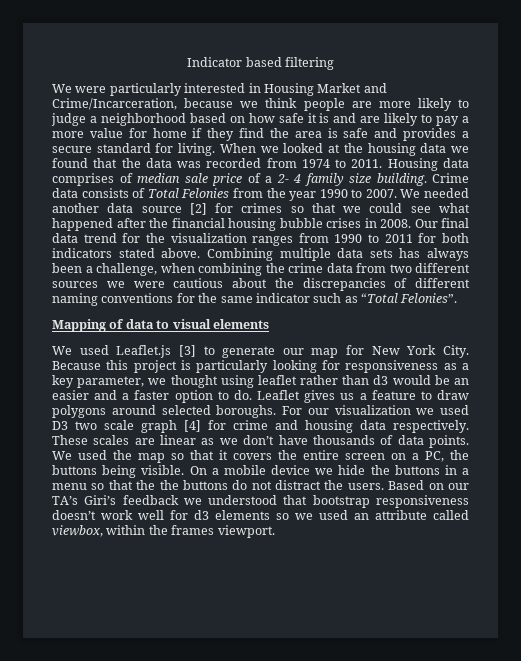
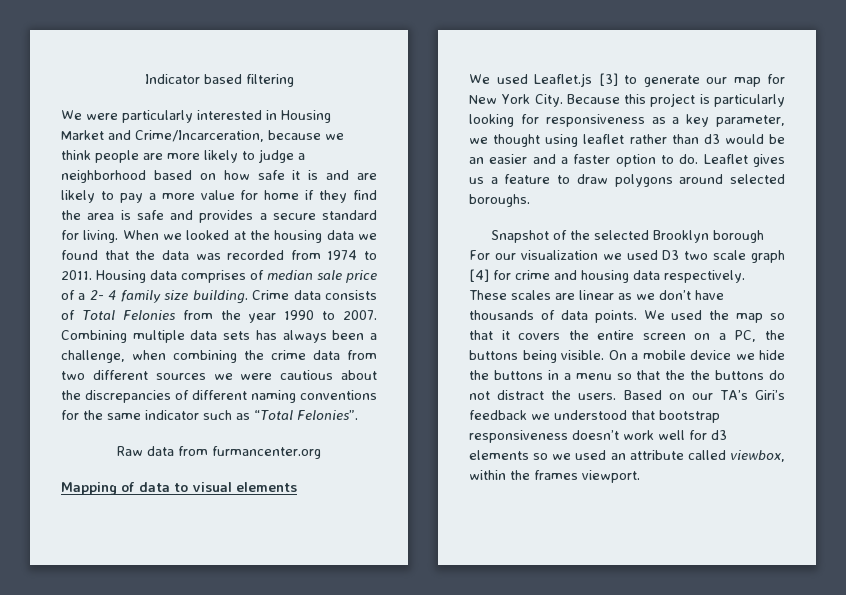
[400,188,469,198] [52,203,470,215] [52,218,469,231] [52,233,469,246] [52,248,201,258] We needed another data source [2] for crimes so that we could see what happened after the financial housing bubble crises in 2008. Our final data trend for the visualization ranges from 1990 to 2011 for both indicators stated above. -> (377, 315) none
(458, 298) none -> [117,446,321,459] // Raw data from furmancenter.org
(277, 411) none -> [490,230,764,243] // Snapshot of the selected Brooklyn borough //

